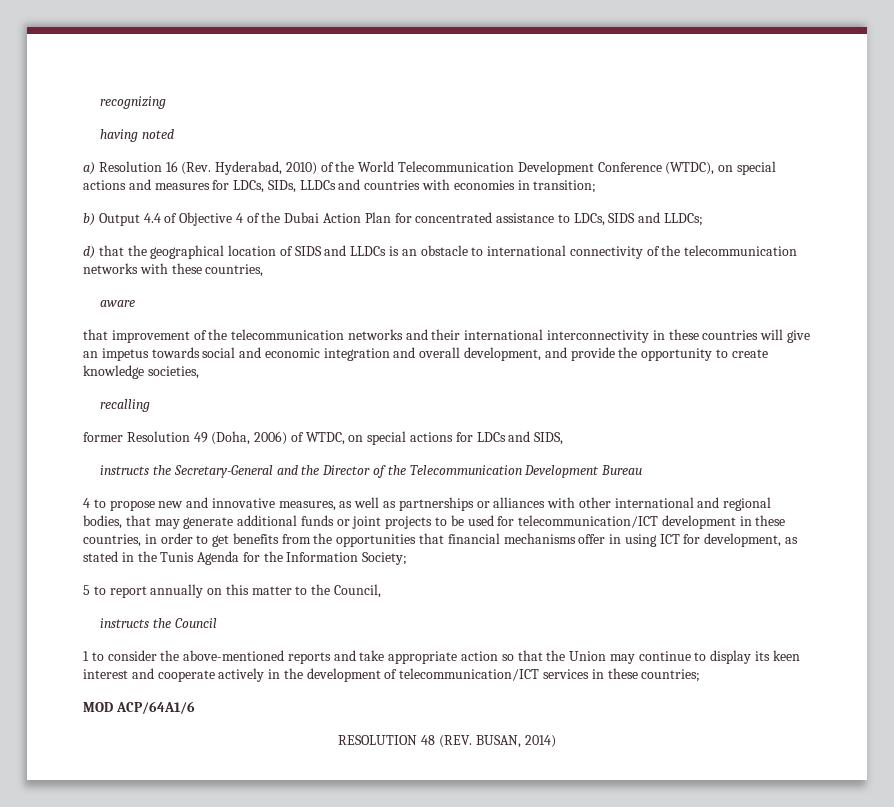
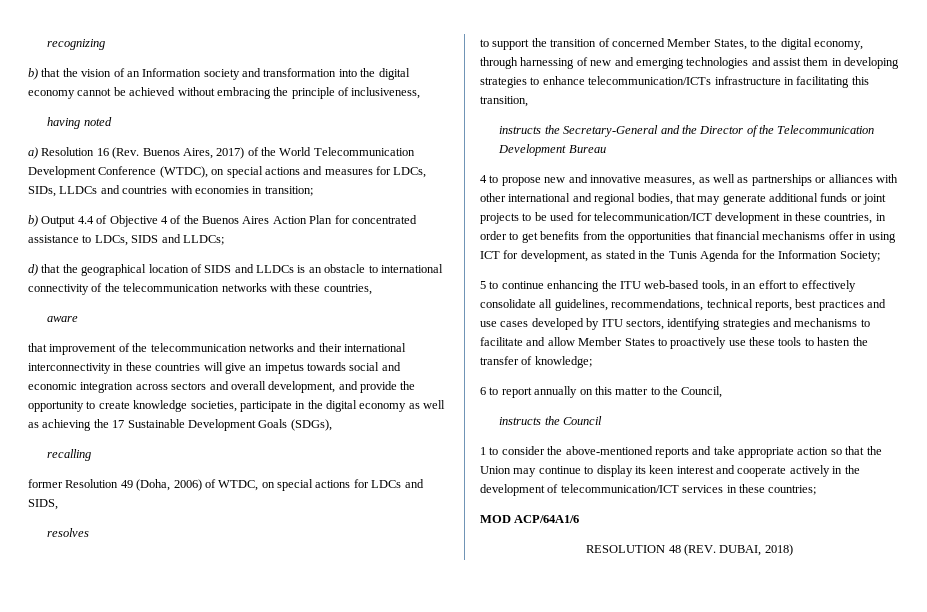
(167, 102) none -> [28,68,410,80] [28,87,421,99] // b) that the vision of an Information society and transformation into the digital economy cannot be achieved without embracing the principle of inclusiveness,
[215,161,317,175] Hyderabad, 2010) -> [142,147,245,159] Buenos Aires, 2017)
[284,212,320,223] Dubai -> [202,216,270,224] Buenos Aires
(390, 354) none -> [135,382,207,390] across sectors
(199, 372) none -> [239,400,446,412] [28,419,332,431] participate in the digital economy as well as achieving the 17 Sustainable Development Goals (SDGs),
(564, 438) none -> [47,528,90,537] [480,38,864,50] [480,57,900,69] [480,76,869,88] [480,96,528,107] // resolves // to support the transition of concerned Member States, to the digital economy, through harnessing of new and emerging technologies and assist them in developing strategies to enhance telecommunication/ICTs infrastructure in facilitating this transition,
(106, 590) none -> [501,280,856,292] [480,299,886,311] [480,318,870,330] [480,337,868,349] [480,356,592,368] [480,387,499,395] continue enhancing the ITU web-based tools, in an effort to effectively consolidate all guidelines, recommendations, technical reports, best practices and use cases developed by ITU sectors, identifying strategies and mechanisms to facilitate and allow Member States to proactively use these tools to hasten the transfer of knowledge; // 6 to
[475,735,556,748] BUSAN, 2014) -> [719,544,793,556] DUBAI, 2018)

